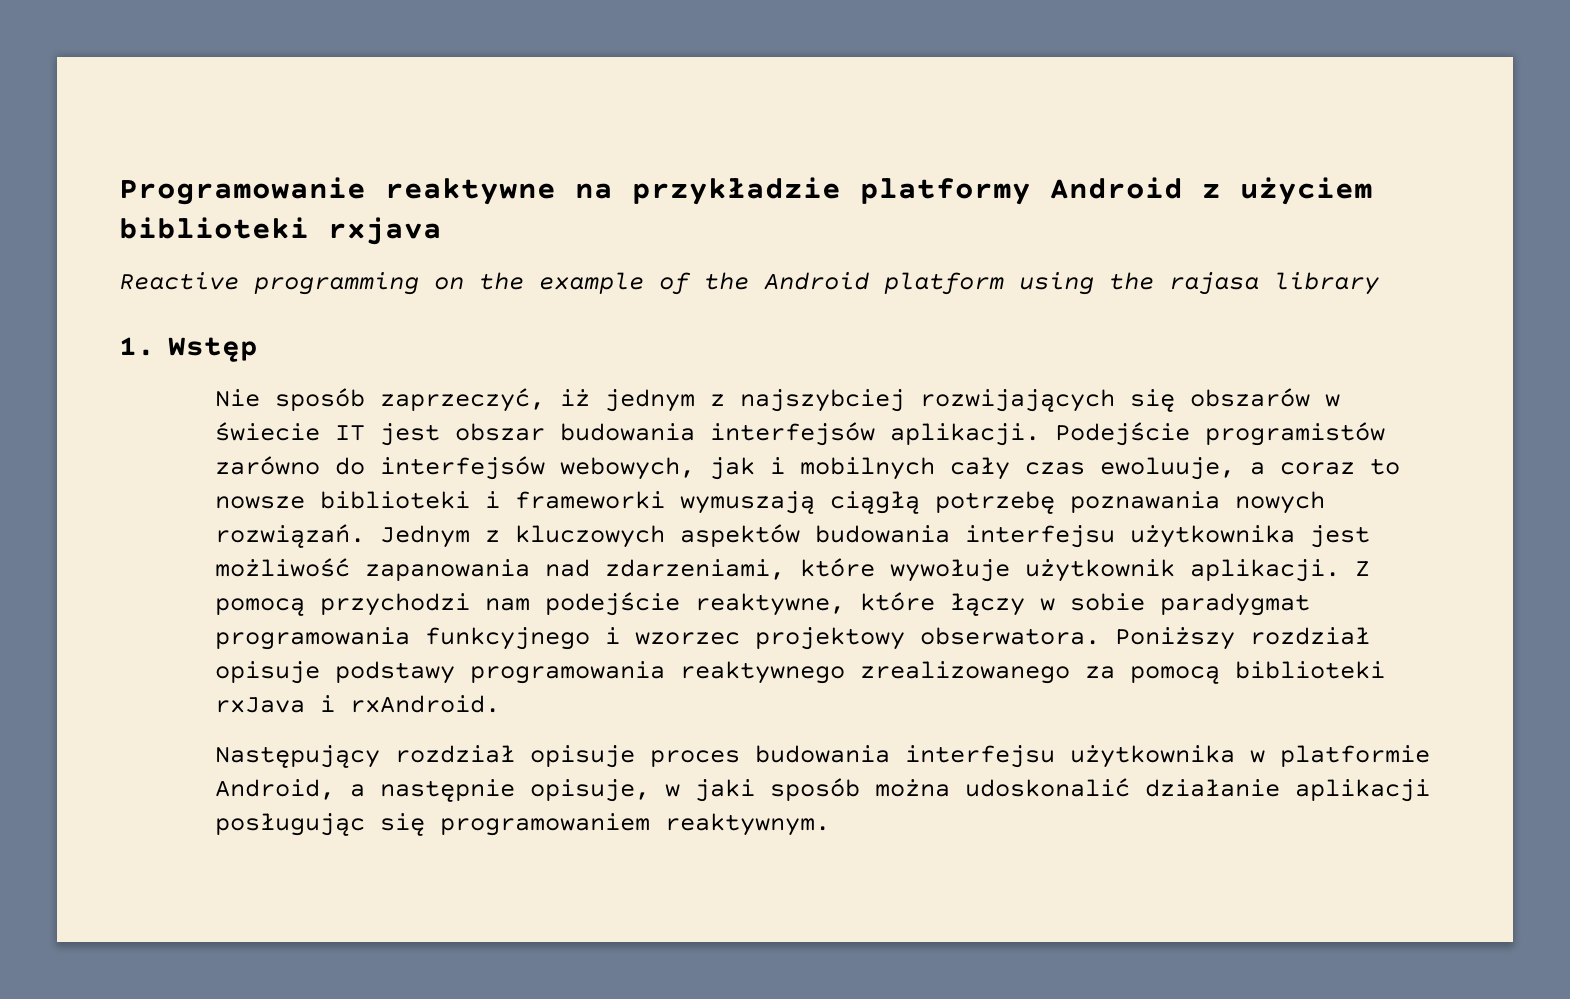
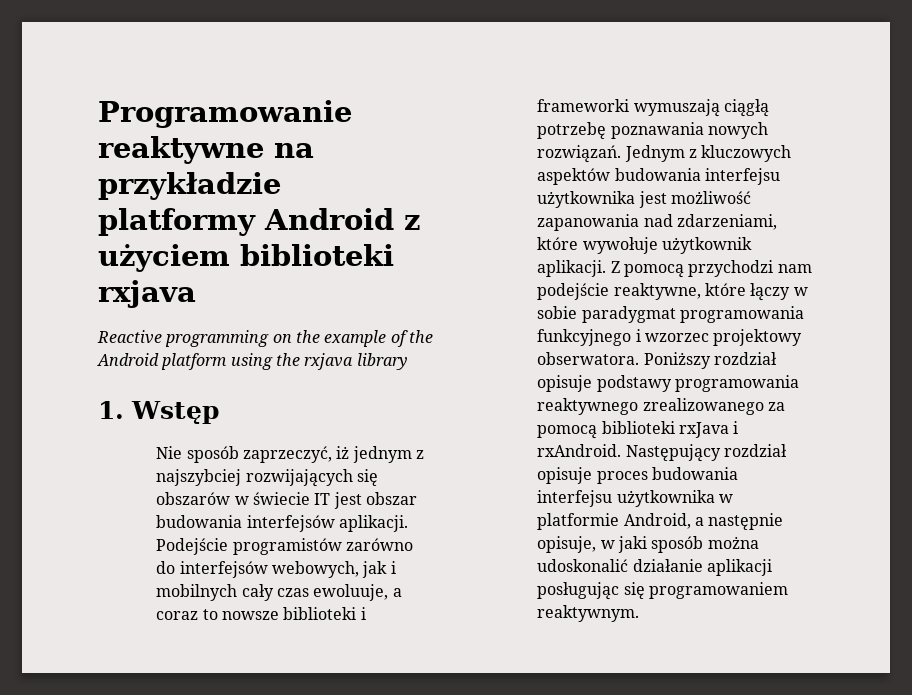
[1169,272,1259,295] rajasa -> [304,353,354,370] rxjava
(500, 704) // -> (622, 450) none

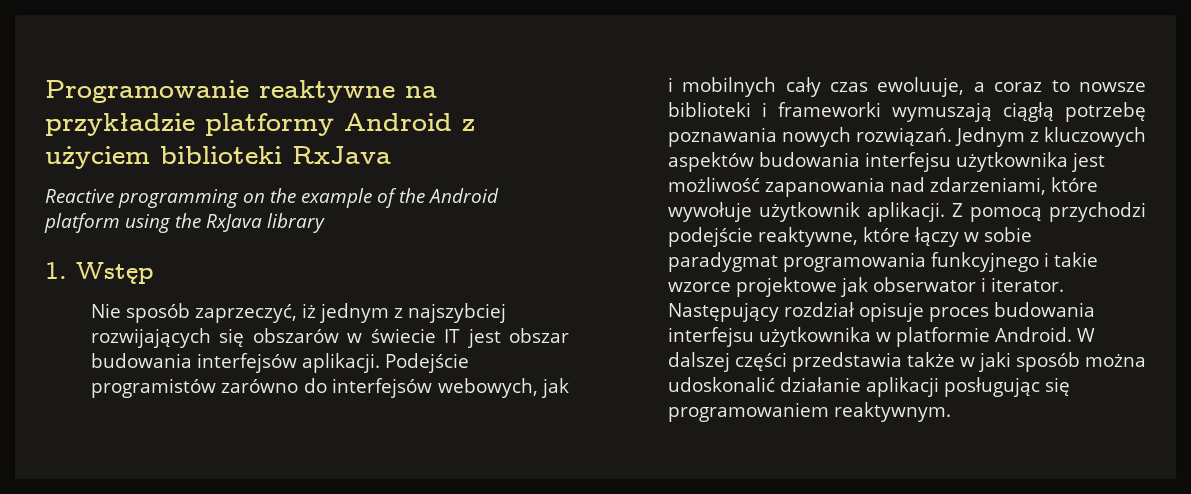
[98,280,196,308] rxjava -> [292,146,391,164] RxJava
[304,353,354,370] rxjava -> [206,214,262,232] RxJava
[777,264,812,273] nam -> (1146, 212) none
[645,329,803,346] [537,352,777,369] [537,375,800,392] [537,398,786,415] [537,421,739,439] [537,444,622,457] wzorzec projektowy obserwatora. Poniższy rozdział opisuje podstawy programowania reaktywnego zrealizowanego za pomocą biblioteki rxJava i rxAndroid. -> [1053,252,1098,267] [667,277,1064,297] takie wzorce projektowe jak obserwator i iterator.
[623,513,784,530] [537,536,597,553] Android, a następnie opisuje, -> [994,327,1095,342] [667,352,955,372] Android. W dalszej części przedstawia także

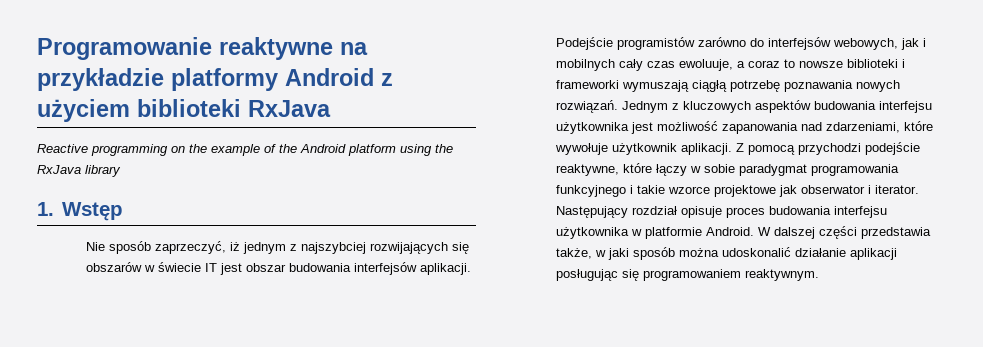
[906,352,955,367] także -> [556,248,593,259] także,

